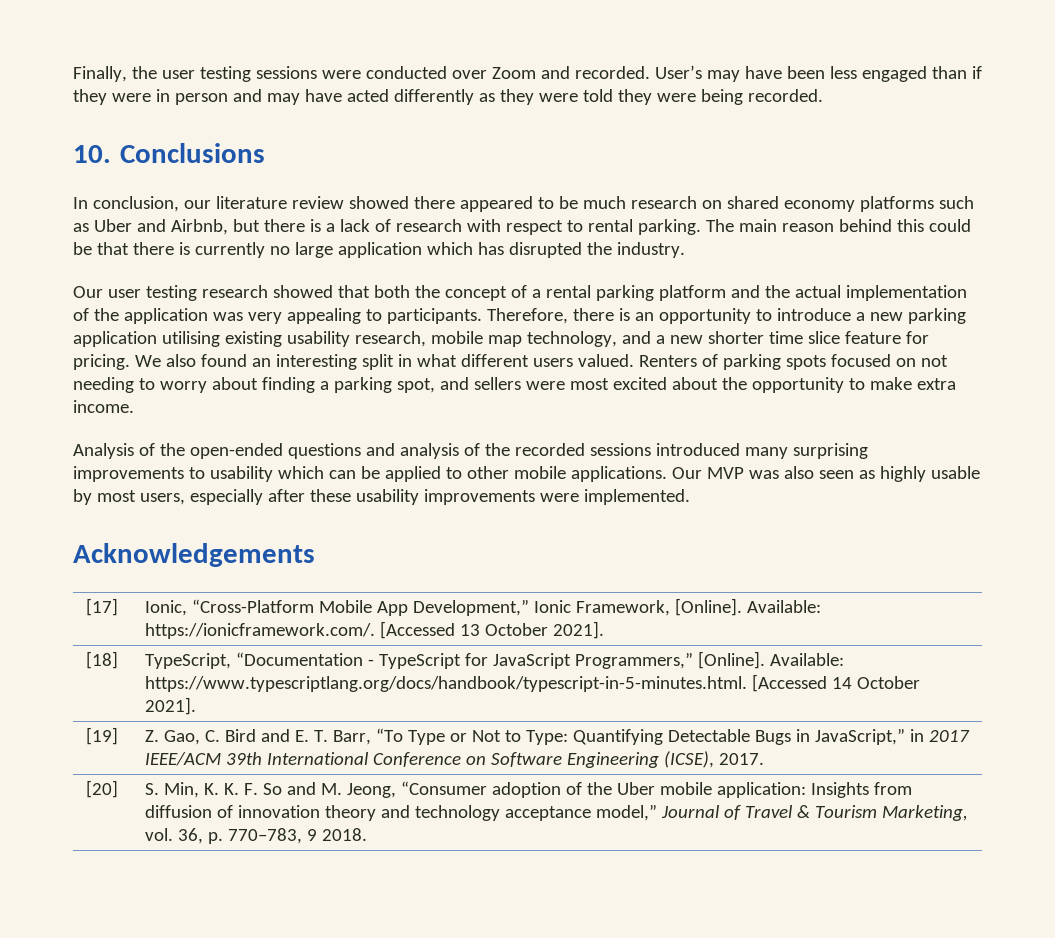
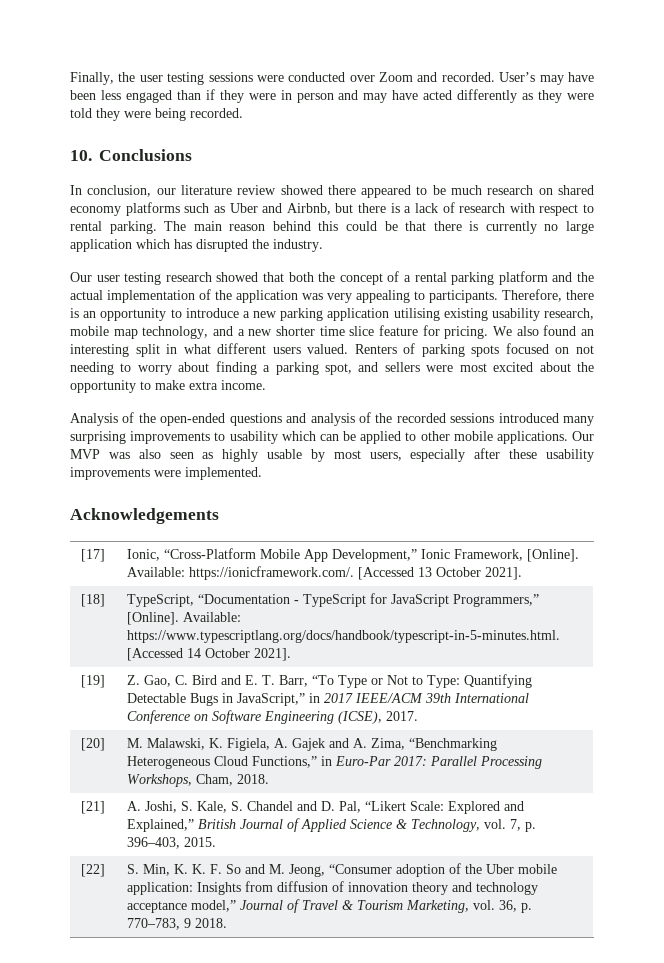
(119, 789) none -> [126,738,497,751] [126,756,542,769] [126,774,269,787] [80,801,105,814] [126,801,524,814] [126,818,536,832] [126,837,216,849] [80,864,105,877] | M. Malawski, K. Figiela, A. Gajek and A. Zima, “Benchmarking Heterogeneous Cloud Functions,” in Euro-Par 2017: Parallel Processing Workshops, Cham, 2018. // [21] | A. Joshi, S. Kale, S. Chandel and D. Pal, “Likert Scale: Explored and Explained,” British Journal of Applied Science & Technology, vol. 7, p. 396–403, 2015. // [22]

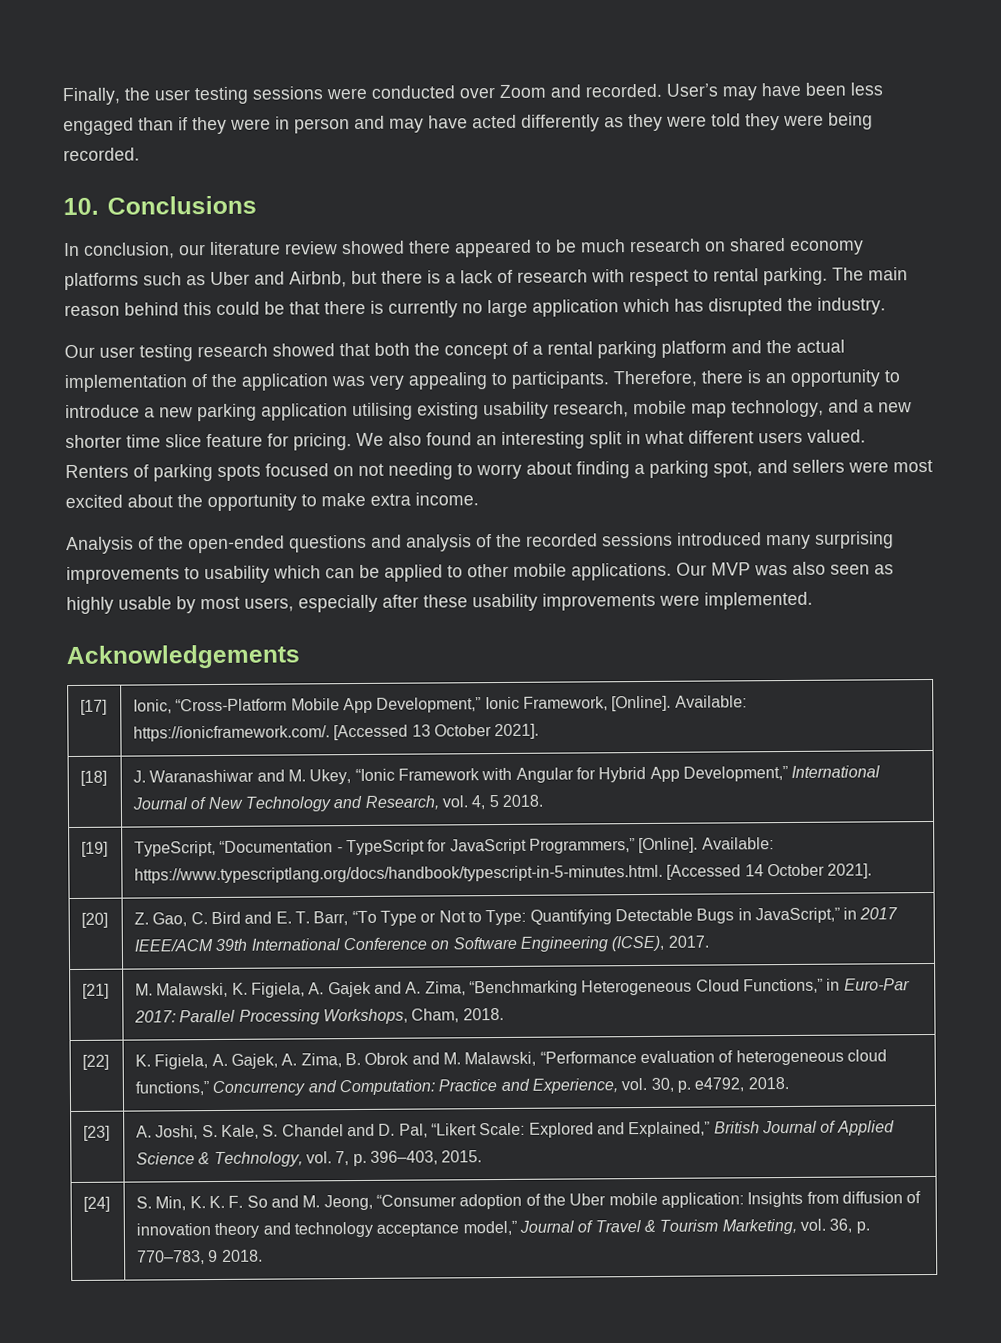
(105, 600) none -> [133,765,881,785] [132,794,543,812] [81,841,109,857] | J. Waranashiwar and M. Ukey, “Ionic Framework with Angular for Hybrid App Development,” International Journal of New Technology and Research, vol. 4, 5 2018. // [19]
[80,675,105,688] [19] -> [81,912,109,928] [20]
[80,738,105,751] [20] -> [82,983,110,999] [21]
[80,801,105,814] [21] -> [82,1054,110,1070] [135,1049,887,1070] [135,1076,789,1097] [83,1125,111,1141] [22] | K. Figiela, A. Gajek, A. Zima, B. Obrok and M. Malawski, “Performance evaluation of heterogeneous cloud functions,” Concurrency and Computation: Practice and Experience, vol. 30, p. e4792, 2018. // [23]
[80,864,105,877] [22] -> [83,1196,111,1212] [24]

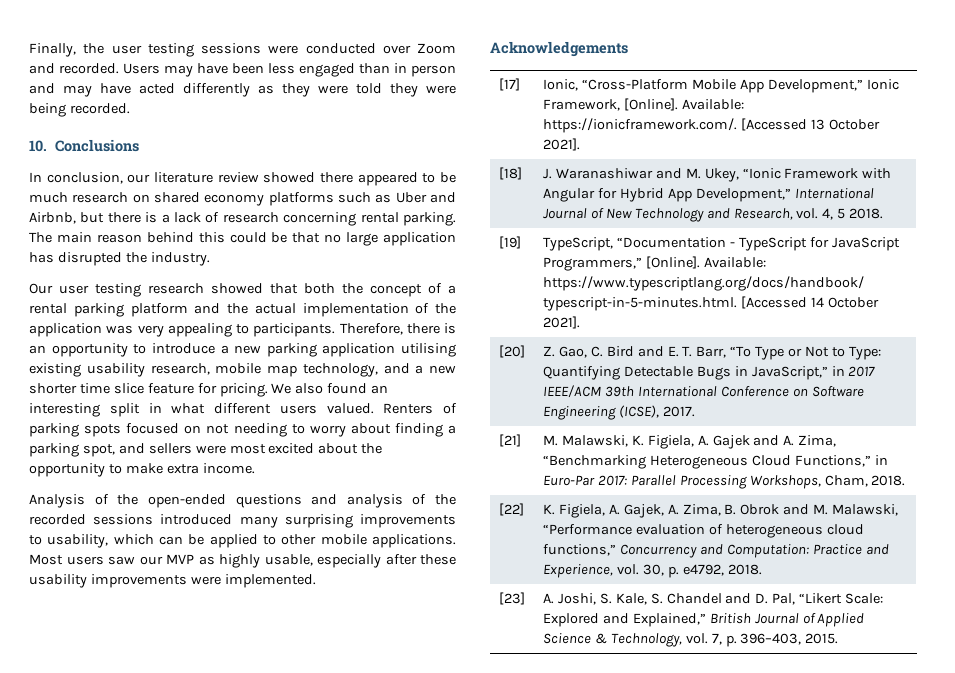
[666,83,718,97] User’s -> [123,63,160,74] Users
[178,116,271,135] if they were -> (390, 68) none
[591,269,709,287] with respect to -> [283,212,357,226] concerning
[324,300,458,318] there is currently -> (321, 237) none
[622,298,670,313] which -> (456, 239) none
[204,565,270,584] usability -> [47,534,109,548] usability,
[676,561,894,576] [66,596,294,615] Our MVP was also seen as highly usable by most users, -> [29,554,313,568] Most users saw our MVP as highly usable,
[83,1196,111,1212] [136,1191,922,1211] [136,1218,870,1239] [137,1249,263,1265] // [24] | S. Min, K. K. F. So and M. Jeong, “Consumer adoption of the Uber mobile application: Insights from diffusion of innovation theory and technology acceptance model,” Journal of Travel & Tourism Marketing, vol. 36, p. 770–783, 9 2018. -> (839, 638) none

